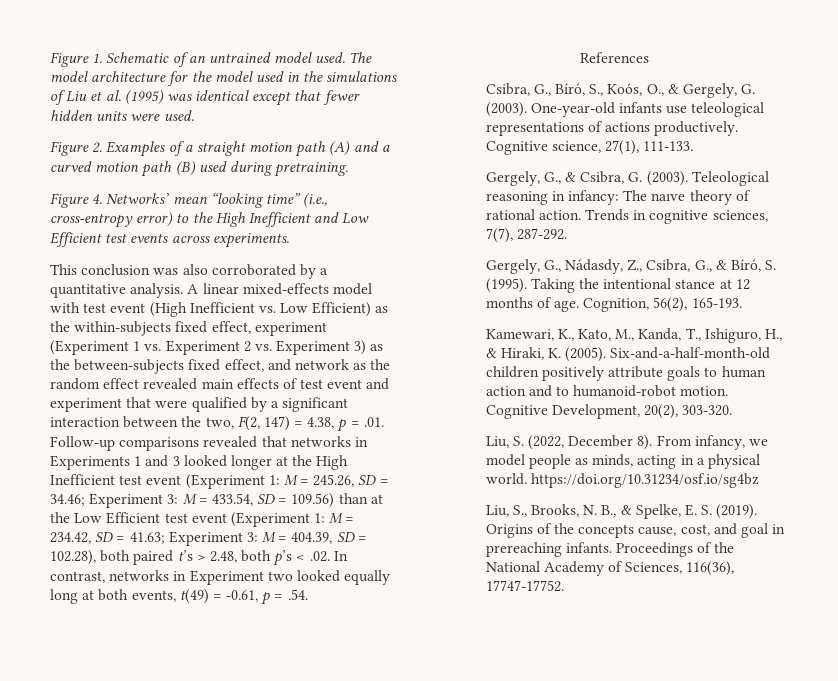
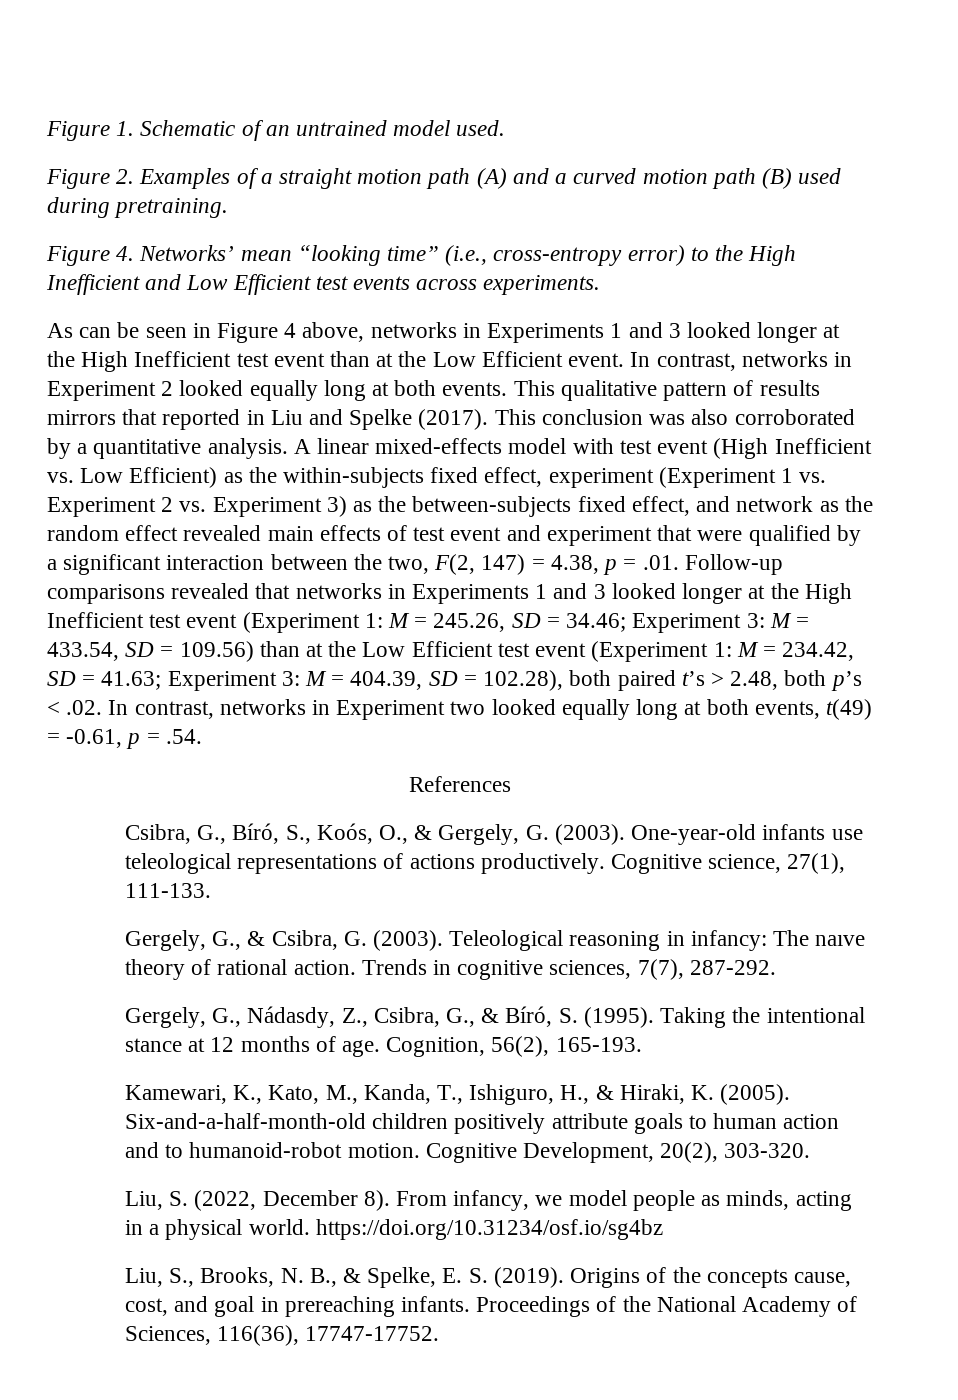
[349,52,373,63] [50,71,398,86] [50,90,360,106] [50,110,194,121] The model architecture for the model used in the simulations of Liu et al. (1995) was identical except that fewer hidden units were used. -> (506, 128) none
(289, 240) none -> [47,322,841,343] [47,351,852,372] [47,380,820,401] [47,409,489,430] As can be seen in Figure 4 above, networks in Experiments 1 and 3 looked longer at the High Inefficient test event than at the Low Efficient event. In contrast, networks in Experiment 2 looked equally long at both events. This qualitative pattern of results mirrors that reported in Liu and Spelke (2017).

